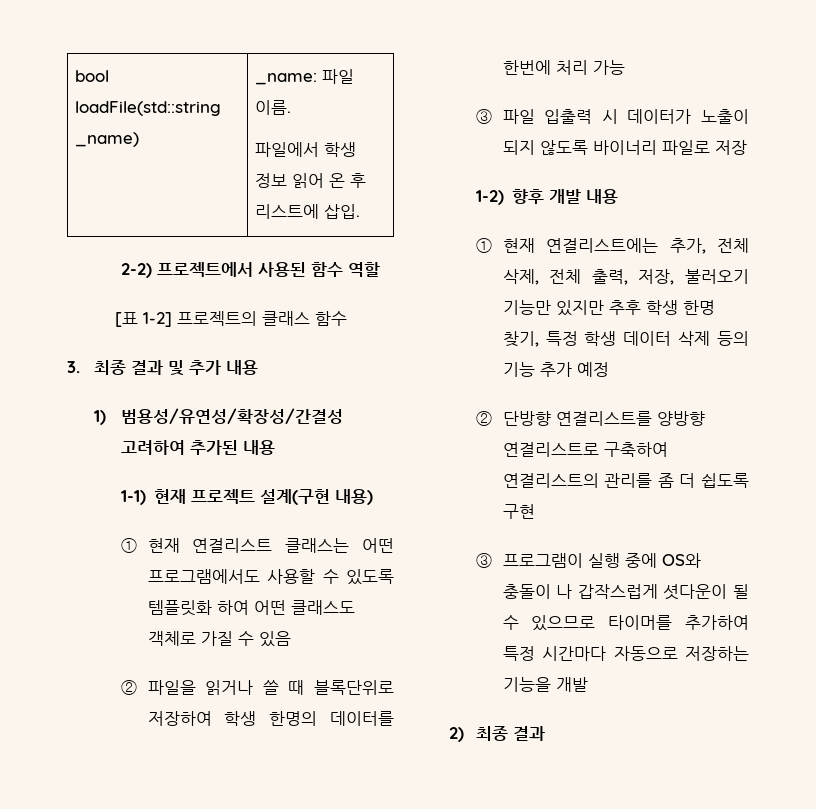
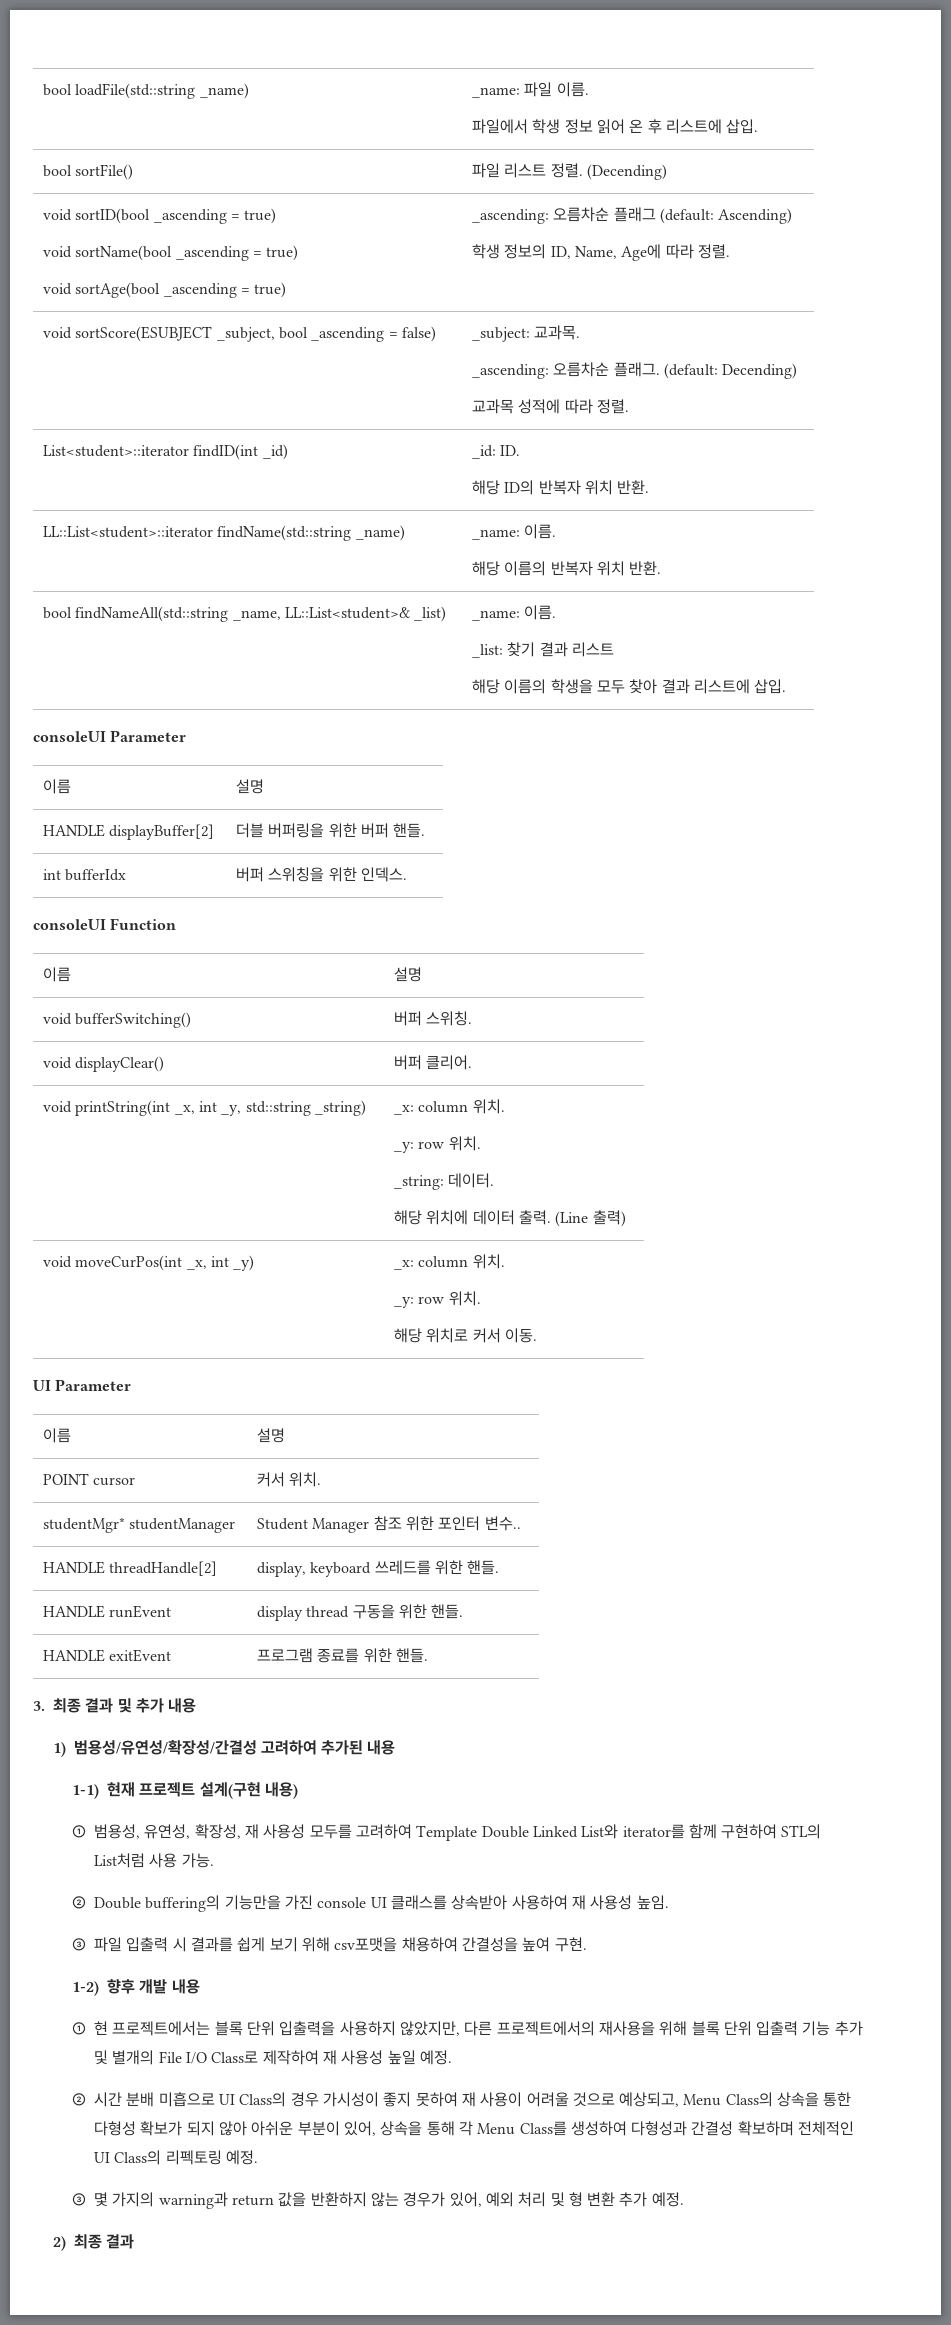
[120,262,380,278] [114,311,347,327] // 2-2) 프로젝트에서 사용된 함수 역할 // [표 1-2] 프로젝트의 클래스 함수 -> [43,164,134,180] [472,163,667,180] [43,208,277,224] [43,245,299,261] [43,282,287,298] [472,207,793,224] [472,244,730,261] [43,326,436,342] [472,325,581,342] [472,362,798,379] [472,399,629,414] [43,444,288,460] [472,445,521,459] [472,480,650,495] [43,525,405,541] [472,524,557,540] [472,561,662,576] [43,606,447,622] [472,605,557,621] [472,642,614,658] [472,679,787,694] [33,730,187,742] [43,779,72,794] [236,779,265,794] [43,824,215,840] [236,823,426,838] [43,869,127,881] [236,867,407,882] [33,918,177,930] [43,967,72,982] [394,967,423,982] [43,1012,192,1028] [394,1011,473,1026] [43,1056,165,1072] [394,1055,473,1070] [43,1100,366,1116] [394,1099,505,1115] [394,1136,481,1153] [394,1173,495,1190] [394,1210,626,1227] [43,1255,255,1271] [394,1254,505,1270] [394,1291,481,1308] [394,1328,537,1343] [33,1379,132,1391] [43,1428,72,1443] [257,1428,286,1443] [43,1473,136,1486] [257,1472,322,1487] [43,1517,236,1533] [257,1516,521,1533] [43,1561,218,1576] [257,1560,500,1577] [43,1605,172,1618] [257,1604,464,1621] [43,1649,172,1662] [257,1648,428,1663] // bool sortFile() | 파일 리스트 정렬. (Decending) // void sortID(bool _ascending = true) // void sortName(bool _ascending = true) // void sortAge(bool _ascending = true) | _ascending: 오름차순 플래그 (default: Ascending) // 학생 정보의 ID, Name, Age에 따라 정렬. // void sortScore(ESUBJECT _subject, bool _ascending = false) | _subject: 교과목. // _ascending: 오름차순 플래그. (default: Decending) // 교과목 성적에 따라 정렬. // List<student>::iterator findID(int _id) | _id: ID. // 해당 ID의 반복자 위치 반환. // LL::List<student>::iterator findName(std::string _name) | _name: 이름. // 해당 이름의 반복자 위치 반환. // bool findNameAll(std::string _name, LL::List<student>& _list) | _name: 이름. // _list: 찾기 결과 리스트 // 해당 이름의 학생을 모두 찾아 결과 리스트에 삽입. // consoleUI Parameter // 이름 | 설명 // HANDLE displayBuffer[2] | 더블 버퍼링을 위한 버퍼 핸들. // int bufferIdx | 버퍼 스위칭을 위한 인덱스. // consoleUI Function // 이름 | 설명 // void bufferSwitching() | 버퍼 스위칭. // void displayClear() | 버퍼 클리어. // void printString(int _x, int _y, std::string _string) | _x: column 위치. // _y: row 위치. // _string: 데이터. // 해당 위치에 데이터 출력. (Line 출력) // void moveCurPos(int _x, int _y) | _x: column 위치. // _y: row 위치. // 해당 위치로 커서 이동. // UI Parameter // 이름 | 설명 // POINT cursor | 커서 위치. // studentMgr* studentManager | Student Manager 참조 위한 포인터 변수.. // HANDLE threadHandle[2] | display, keyboard 쓰레드를 위한 핸들. // HANDLE runEvent | display thread 구동을 위한 핸들. // HANDLE exitEvent | 프로그램 종료를 위한 핸들.
[147,538,395,553] [147,569,394,585] [147,600,355,616] [147,631,291,647] [120,680,394,695] [147,711,394,726] [502,60,625,75] [475,109,749,124] [502,140,747,155] 현재 연결리스트 클래스는 어떤 프로그램에서도 사용할 수 있도록 템플릿화 하여 어떤 클래스도 객체로 가질 수 있음 // ② 파일을 읽거나 쓸 때 블록단위로 저장하여 학생 한명의 데이터를 한번에 처리 가능 // ③ 파일 입출력 시 데이터가 노출이 되지 않도록 바이너리 파일로 저장 -> [93,1824,822,1841] [93,1853,214,1868] [71,1895,669,1912] [71,1937,587,1952] 범용성, 유연성, 확장성, 재 사용성 모두를 고려하여 Template Double Linked List와 iterator를 함께 구현하여 STL의 List처럼 사용 가능. // ② Double buffering의 기능만을 가진 console UI 클래스를 상속받아 사용하여 재 사용성 높임. // ③ 파일 입출력 시 결과를 쉽게 보기 위해 csv포맷을 채용하여 간결성을 높여 구현.
[502,238,749,254] [502,269,749,285] [502,300,715,316] [502,331,749,347] [502,362,609,377] [475,411,705,426] [502,442,668,457] [502,473,749,488] [502,504,535,519] [475,553,701,568] [502,584,749,600] [502,615,749,631] [502,646,749,661] [502,677,588,692] 현재 연결리스트에는 추가, 전체 삭제, 전체 출력, 저장, 불러오기 기능만 있지만 추후 학생 한명 찾기, 특정 학생 데이터 삭제 등의 기능 추가 예정 // ② 단방향 연결리스트를 양방향 연결리스트로 구축하여 연결리스트의 관리를 좀 더 쉽도록 구현 // ③ 프로그램이 실행 중에 OS와 충돌이 나 갑작스럽게 셧다운이 될 수 있으므로 타이머를 추가하여 특정 시간마다 자동으로 저장하는 기능을 개발 -> [93,2021,863,2036] [93,2050,452,2065] [71,2092,852,2107] [93,2121,855,2136] [93,2150,258,2165] [71,2192,684,2209] 현 프로젝트에서는 블록 단위 입출력을 사용하지 않았지만, 다른 프로젝트에서의 재사용을 위해 블록 단위 입출력 기능 추가 및 별개의 File I/O Class로 제작하여 재 사용성 높일 예정. // ② 시간 분배 미흡으로 UI Class의 경우 가시성이 좋지 못하여 재 사용이 어려울 것으로 예상되고, Menu Class의 상속을 통한 다형성 확보가 되지 않아 아쉬운 부분이 있어, 상속을 통해 각 Menu Class를 생성하여 다형성과 간결성 확보하며 전체적인 UI Class의 리펙토링 예정. // ③ 몇 가지의 warning과 return 값을 반환하지 않는 경우가 있어, 예외 처리 및 형 변환 추가 예정.

